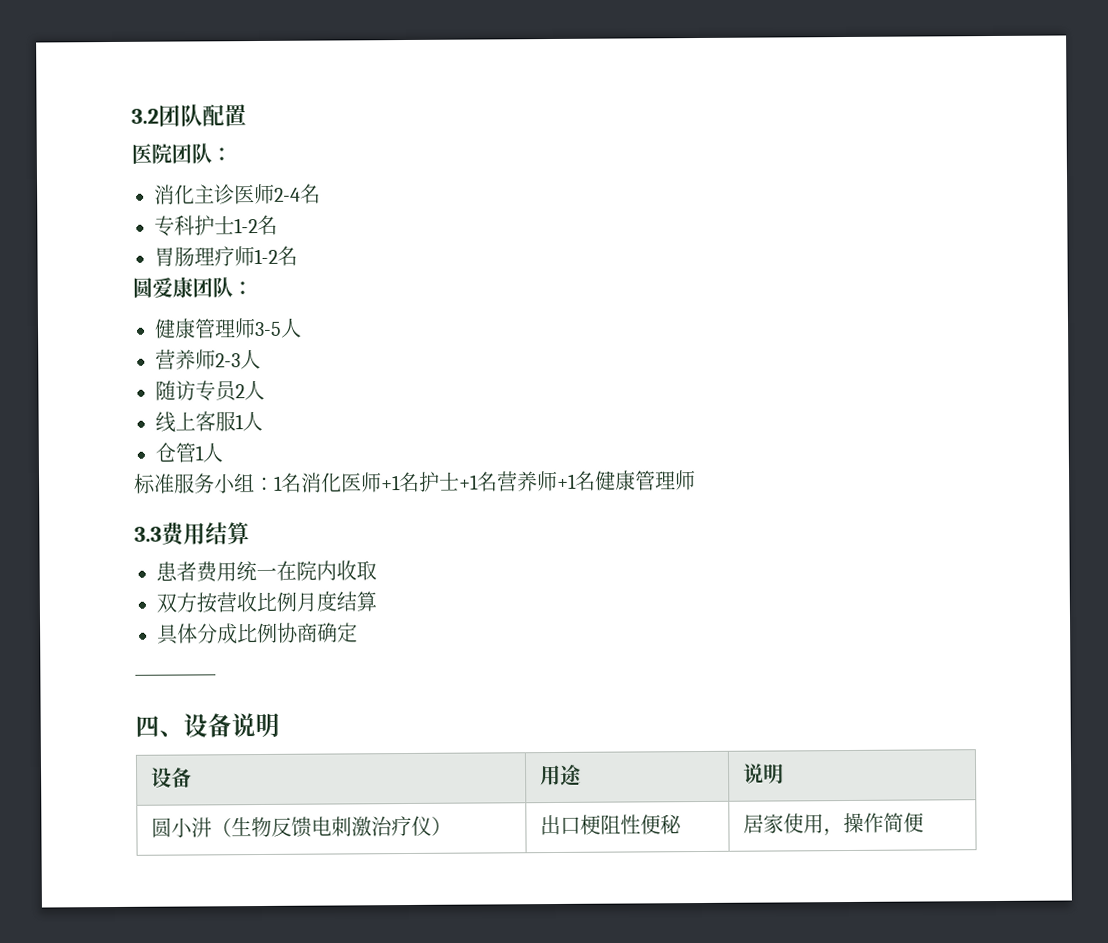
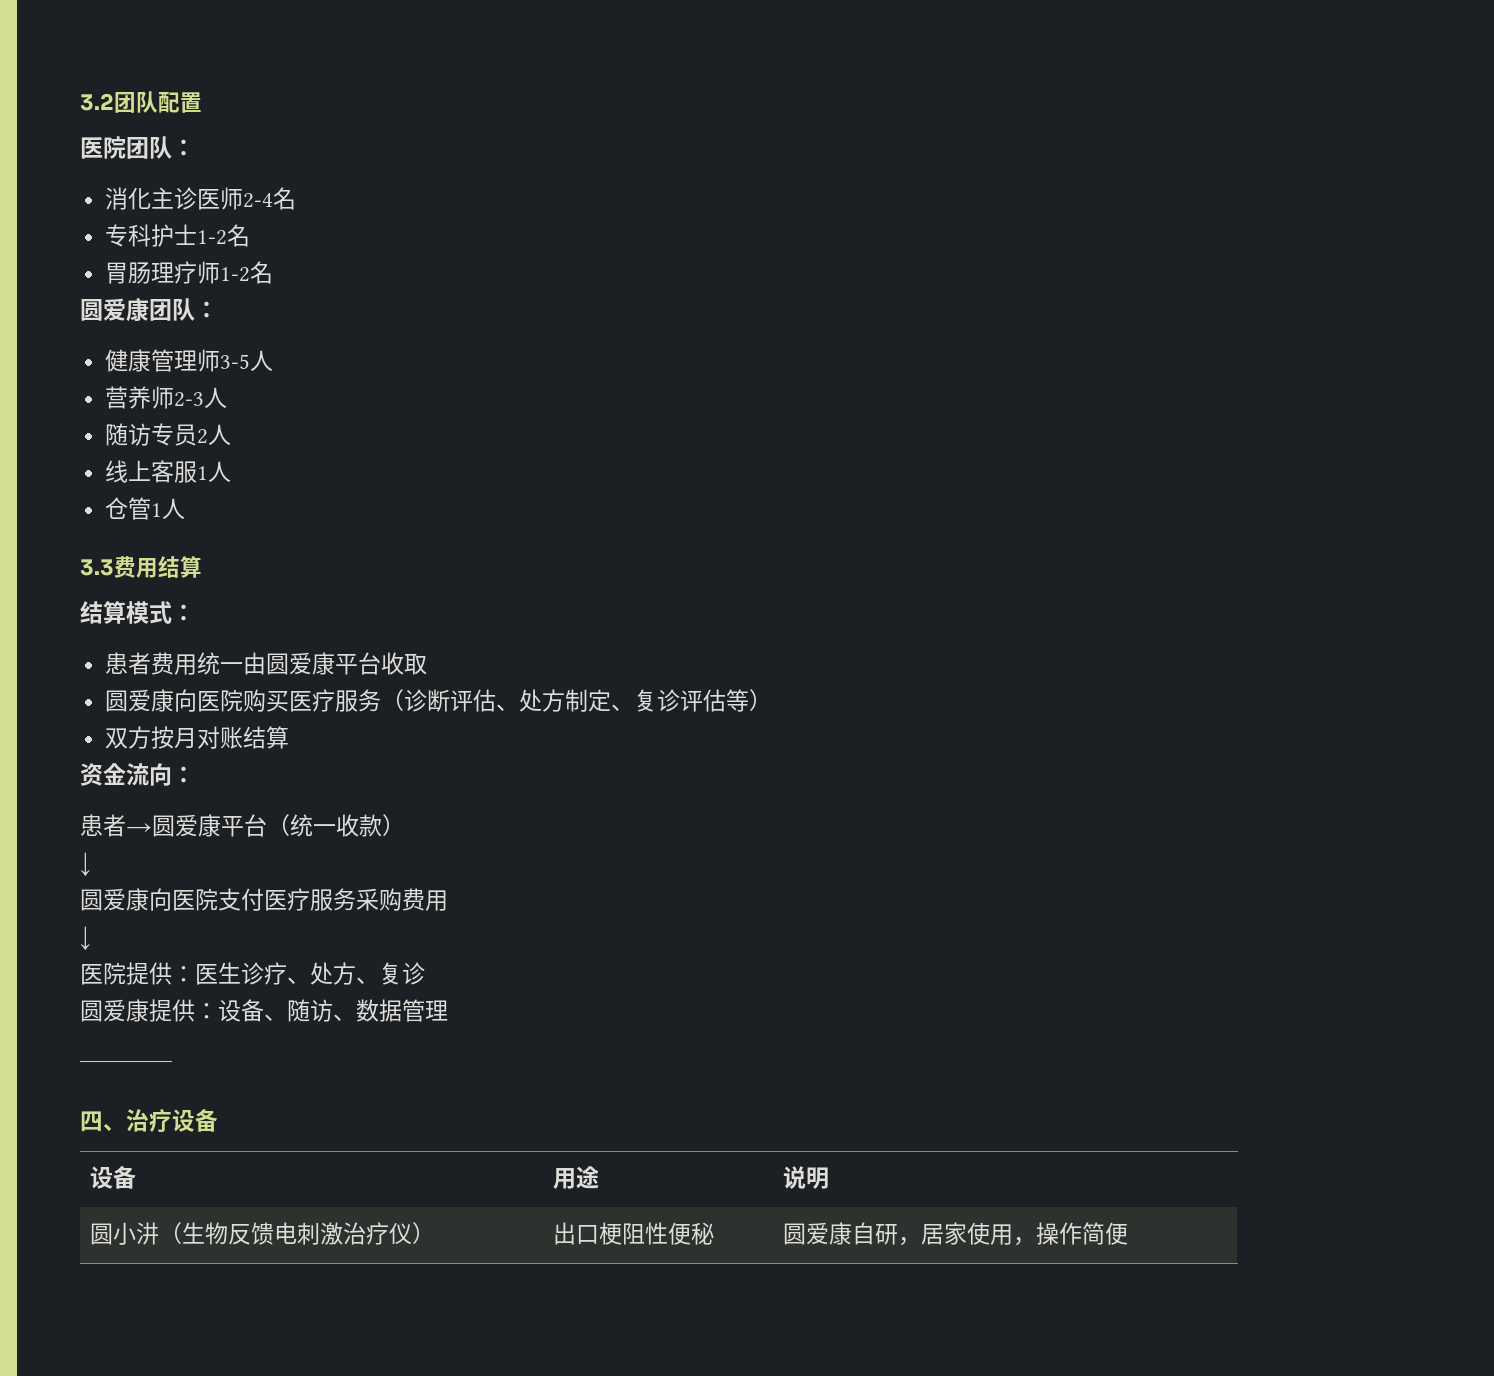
[134,470,696,494] // 标准服务小组：1名消化医师+1名护士+1名营养师+1名健康管理师 -> (186, 508) none
(250, 533) none -> [80,601,195,624] // 结算模式：
[276,560,377,581] [156,590,377,614] [157,622,358,645] 在院内收取 // 双方按营收比例月度结算 // 具体分成比例协商确定 -> [243,652,428,675] [105,689,773,712] [105,726,290,749] [80,763,195,786] [80,814,405,837] [80,852,91,876] [80,888,448,911] [80,926,91,950] [80,962,425,985] [80,999,448,1022] 由圆爱康平台收取 // 圆爱康向医院购买医疗服务（诊断评估、处方制定、复诊评估等） // 双方按月对账结算 // 资金流向： // 患者→圆爱康平台（统一收款） // ↓ // 圆爱康向医院支付医疗服务采购费用 // ↓ // 医院提供：医生诊疗、处方、复诊 // 圆爱康提供：设备、随访、数据管理
[183,712,280,738] 设备说明 -> [126,1109,218,1132] 治疗设备
(683, 824) none -> [783,1222,922,1246] 圆爱康自研，

